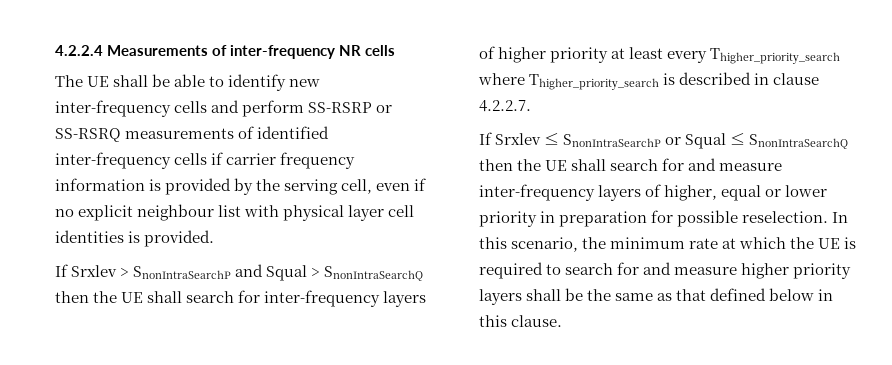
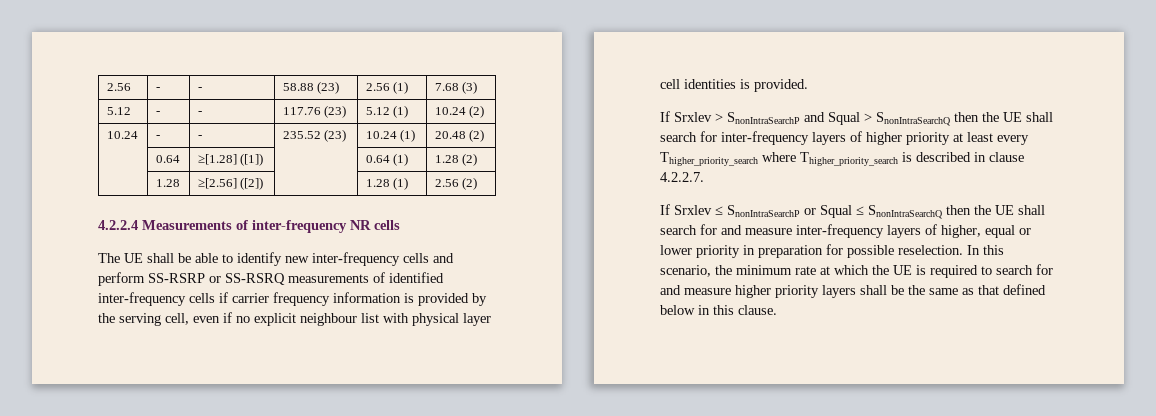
(55, 50) none -> [106,83,131,91] [155,87,160,91] [197,87,202,91] [282,81,340,94] [365,81,409,94] [434,81,478,94] [106,107,131,115] [155,111,160,115] [197,111,202,115] [282,105,347,118] [365,105,409,118] [434,105,485,118] [106,131,138,139] [155,135,160,139] [197,135,202,139] [282,129,347,142] [365,129,416,142] [434,129,485,142] [155,155,180,163] [197,153,264,166] [365,153,409,166] [434,153,478,166] [155,179,180,187] [197,177,264,190] [365,177,409,190] [434,177,478,190] 2.56 | - | - | 58.88 (23) | 2.56 (1) | 7.68 (3) // 5.12 | - | - | 117.76 (23) | 5.12 (1) | 10.24 (2) // 10.24 | - | - | 235.52 (23) | 10.24 (1) | 20.48 (2) // | 0.64 | ≥[1.28] ([1]) | | 0.64 (1) | 1.28 (2) // | 1.28 | ≥[2.56] ([2]) | | 1.28 (1) | 2.56 (2) //

